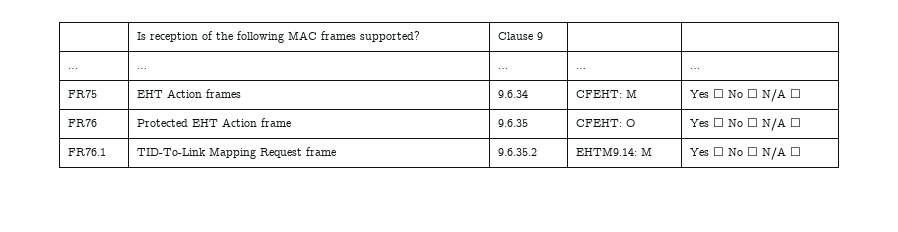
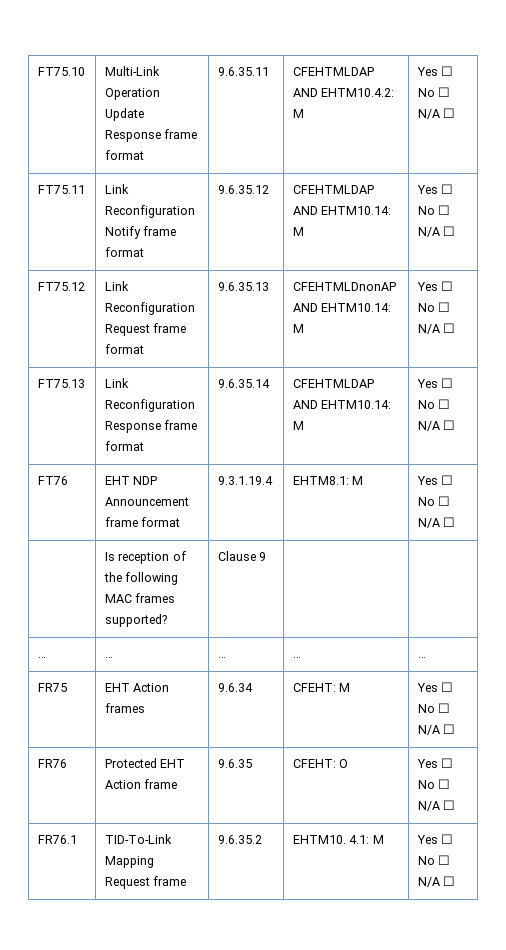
(137, 36) none -> [37,67,85,76] [104,66,160,76] [104,88,160,100] [104,108,144,121] [104,129,198,142] [104,150,144,160] [217,67,269,76] [292,67,374,76] [292,88,395,97] [292,109,304,118] [416,66,454,76] [417,87,451,97] [417,108,456,119] [37,185,85,194] [104,184,129,194] [104,205,195,218] [104,226,177,239] [104,247,144,257] [217,185,269,194] [292,185,374,194] [292,206,392,215] [292,227,304,236] [416,184,454,194] [417,205,451,215] [417,226,456,237] [37,282,85,291] [104,281,129,291] [104,302,195,315] [104,323,187,336] [104,344,144,354] [217,282,269,291] [292,282,396,291] [292,303,392,312] [292,324,304,333] [416,281,454,291] [417,302,451,312] [417,323,456,334] [37,379,85,388] [104,378,129,388] [104,399,195,412] [104,420,198,433] [104,441,144,451] [217,379,270,388] [292,379,374,388] [292,400,392,409] [292,421,304,430] [416,378,454,388] [417,399,451,409] [417,420,456,431] [37,476,68,485] [104,476,158,485] [104,497,189,506] [104,517,181,527] [217,476,273,485] [292,476,364,485] [416,475,454,485] [417,496,451,506] [417,517,456,528] FT75.10 | Multi-Link Operation Update Response frame format | 9.6.35.11 | CFEHTMLDAP AND EHTM10.4.2: M | Yes ☐ No ☐ N/A ☐ // FT75.11 | Link Reconfiguration Notify frame format | 9.6.35.12 | CFEHTMLDAP AND EHTM10.14: M | Yes ☐ No ☐ N/A ☐ // FT75.12 | Link Reconfiguration Request frame format | 9.6.35.13 | CFEHTMLDnonAP AND EHTM10.14: M | Yes ☐ No ☐ N/A ☐ // FT75.13 | Link Reconfiguration Response frame format | 9.6.35.14 | CFEHTMLDAP AND EHTM10.14: M | Yes ☐ No ☐ N/A ☐ // FT76 | EHT NDP Announcement frame format | 9.3.1.19.4 | EHTM8.1: M | Yes ☐ No ☐ N/A ☐ //
[576,147,638,156] EHTM9.14: -> [292,835,370,844] EHTM10. 4.1:

